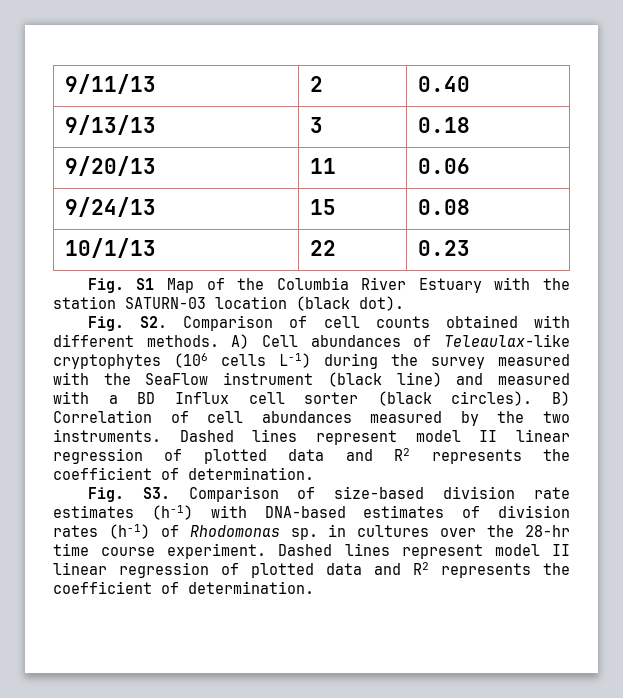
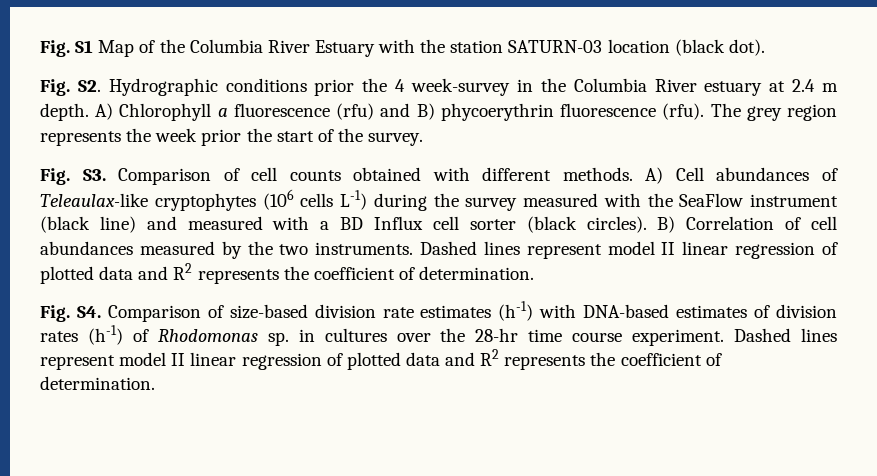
[64,74,156,94] [309,76,323,92] [417,76,470,92] [64,115,156,135] [309,117,323,133] [417,117,470,133] [64,156,156,176] [309,158,336,174] [417,158,470,174] [64,197,156,217] [309,199,336,215] [417,199,470,215] [64,238,156,258] [309,240,336,256] [417,240,470,256] 9/11/13 | 2 | 0.40 // 9/13/13 | 3 | 0.18 // 9/20/13 | 11 | 0.06 // 9/24/13 | 15 | 0.08 // 10/1/13 | 22 | 0.23 // -> (40, 48) none
(168, 322) none -> [108,78,839,96] [40,103,838,121] [40,128,424,146] [40,168,106,185] Hydrographic conditions prior the 4 week-survey in the Columbia River estuary at 2.4 m depth. A) Chlorophyll a fluorescence (rfu) and B) phycoerythrin fluorescence (rfu). The grey region represents the week prior the start of the survey. // Fig. S3.
[142,487,170,499] S3. -> [76,306,101,318] S4.

